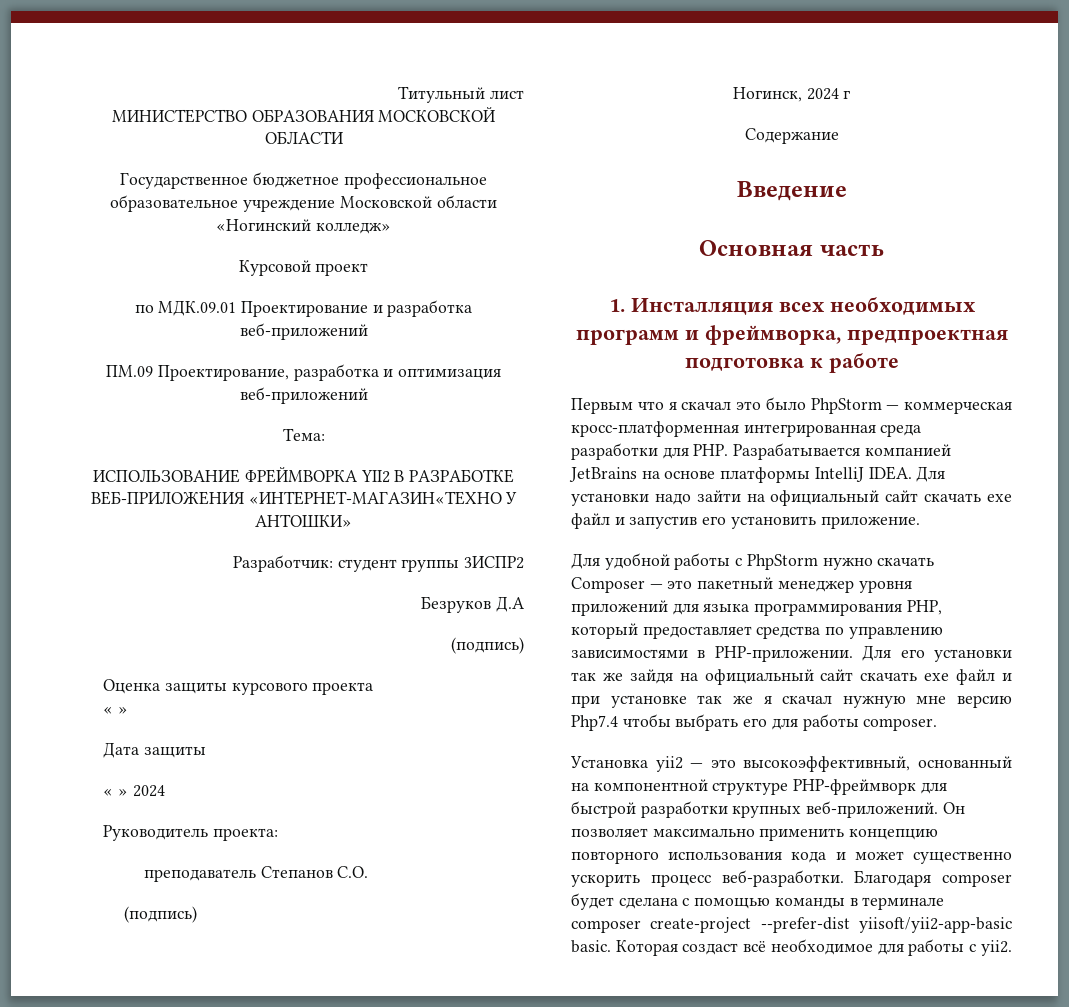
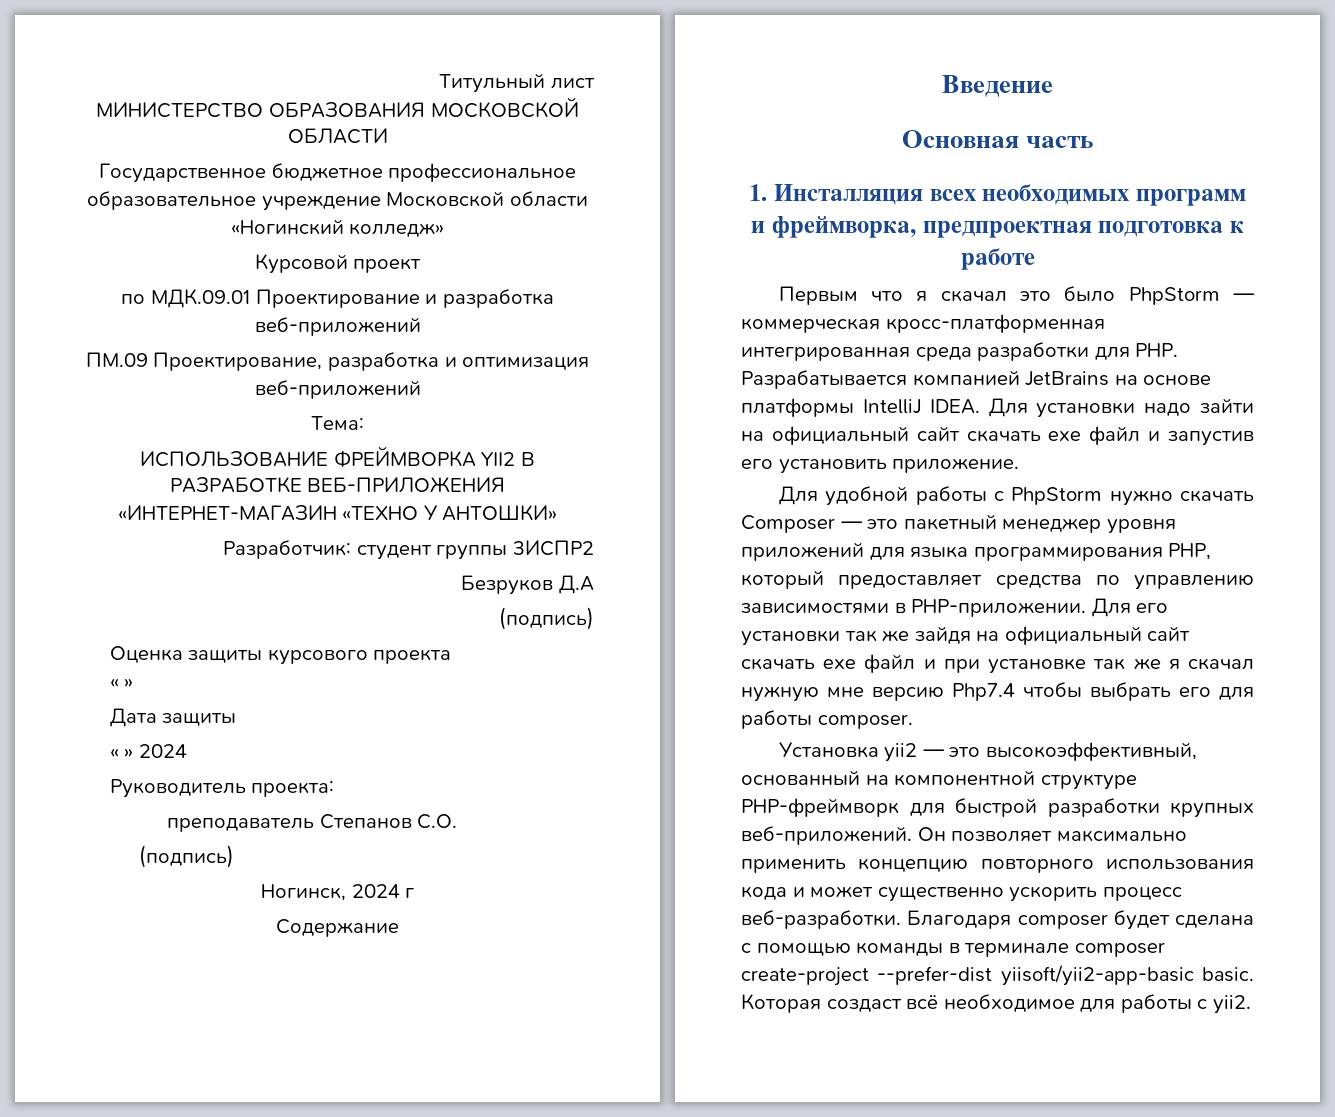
[248,491,502,505] «ИНТЕРНЕТ-МАГАЗИН«ТЕХНО -> [117,505,419,521] «ИНТЕРНЕТ-МАГАЗИН «ТЕХНО

